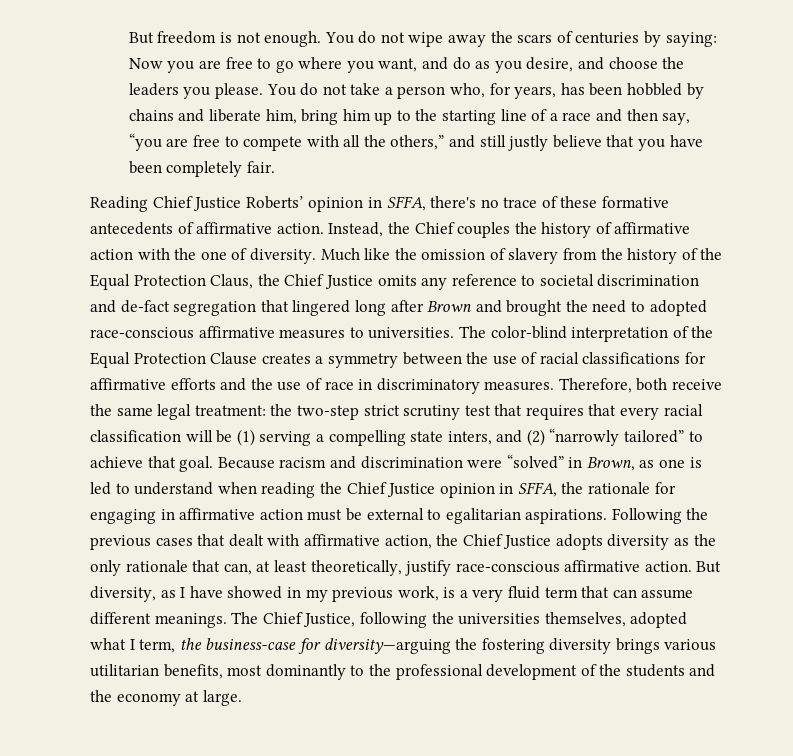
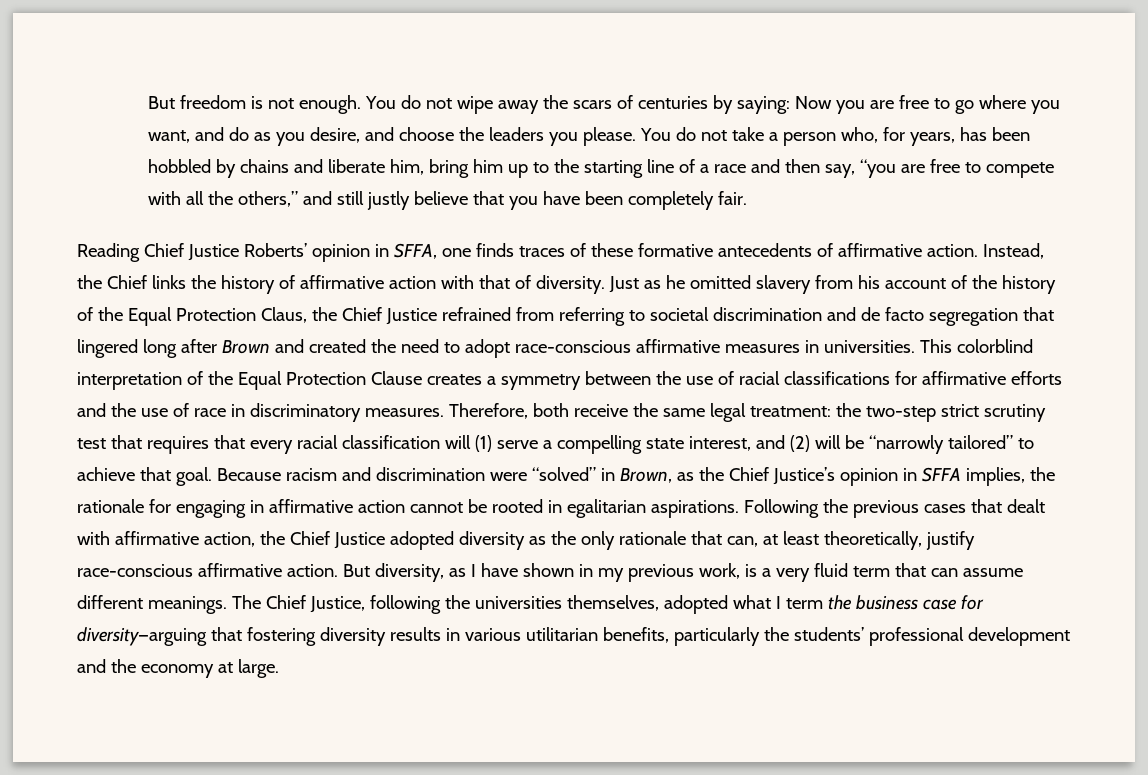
[430,196,538,208] there's no trace -> [441,243,565,257] one finds traces
[457,222,511,238] couples -> [151,275,186,289] links
[174,248,598,264] the one of diversity. Much like the omission of slavery from -> [478,275,967,294] that of diversity. Just as he omitted slavery from his account of
[377,274,517,290] omits any reference -> [441,307,625,326] refrained from referring
[120,300,170,313] de-fact -> [860,307,924,321] de facto
[506,300,563,316] brought -> [308,339,366,353] created
[649,300,707,316] adopted -> [464,339,510,358] adopt
[349,326,567,339] to universities. The color-blind -> [804,339,1033,353] in universities. This colorblind
[216,429,312,446] be (1) serving -> [474,435,538,452] (1) serve
[447,431,492,445] inters, -> [688,436,751,451] interest,
(545, 437) none -> [814,435,864,449] will be
[659,457,702,468] [90,482,557,498] one is led to understand when reading the Chief Justice opinion in SFFA, -> [698,467,1025,486] the Chief Justice’s opinion in SFFA implies,
[307,508,442,521] must be external to -> [409,499,562,513] cannot be rooted in
[555,534,603,550] adopts -> [389,531,454,550] adopted
[227,586,283,599] showed -> [522,563,574,577] shown
[139,638,297,653] term, the business-case -> [785,595,957,610] term the business case
[455,638,478,650] the -> [210,627,242,641] that
[615,638,660,654] brings -> [389,627,460,641] results in
[227,664,685,680] most dominantly to the professional development of the students -> [673,627,1070,646] particularly the students’ professional development

